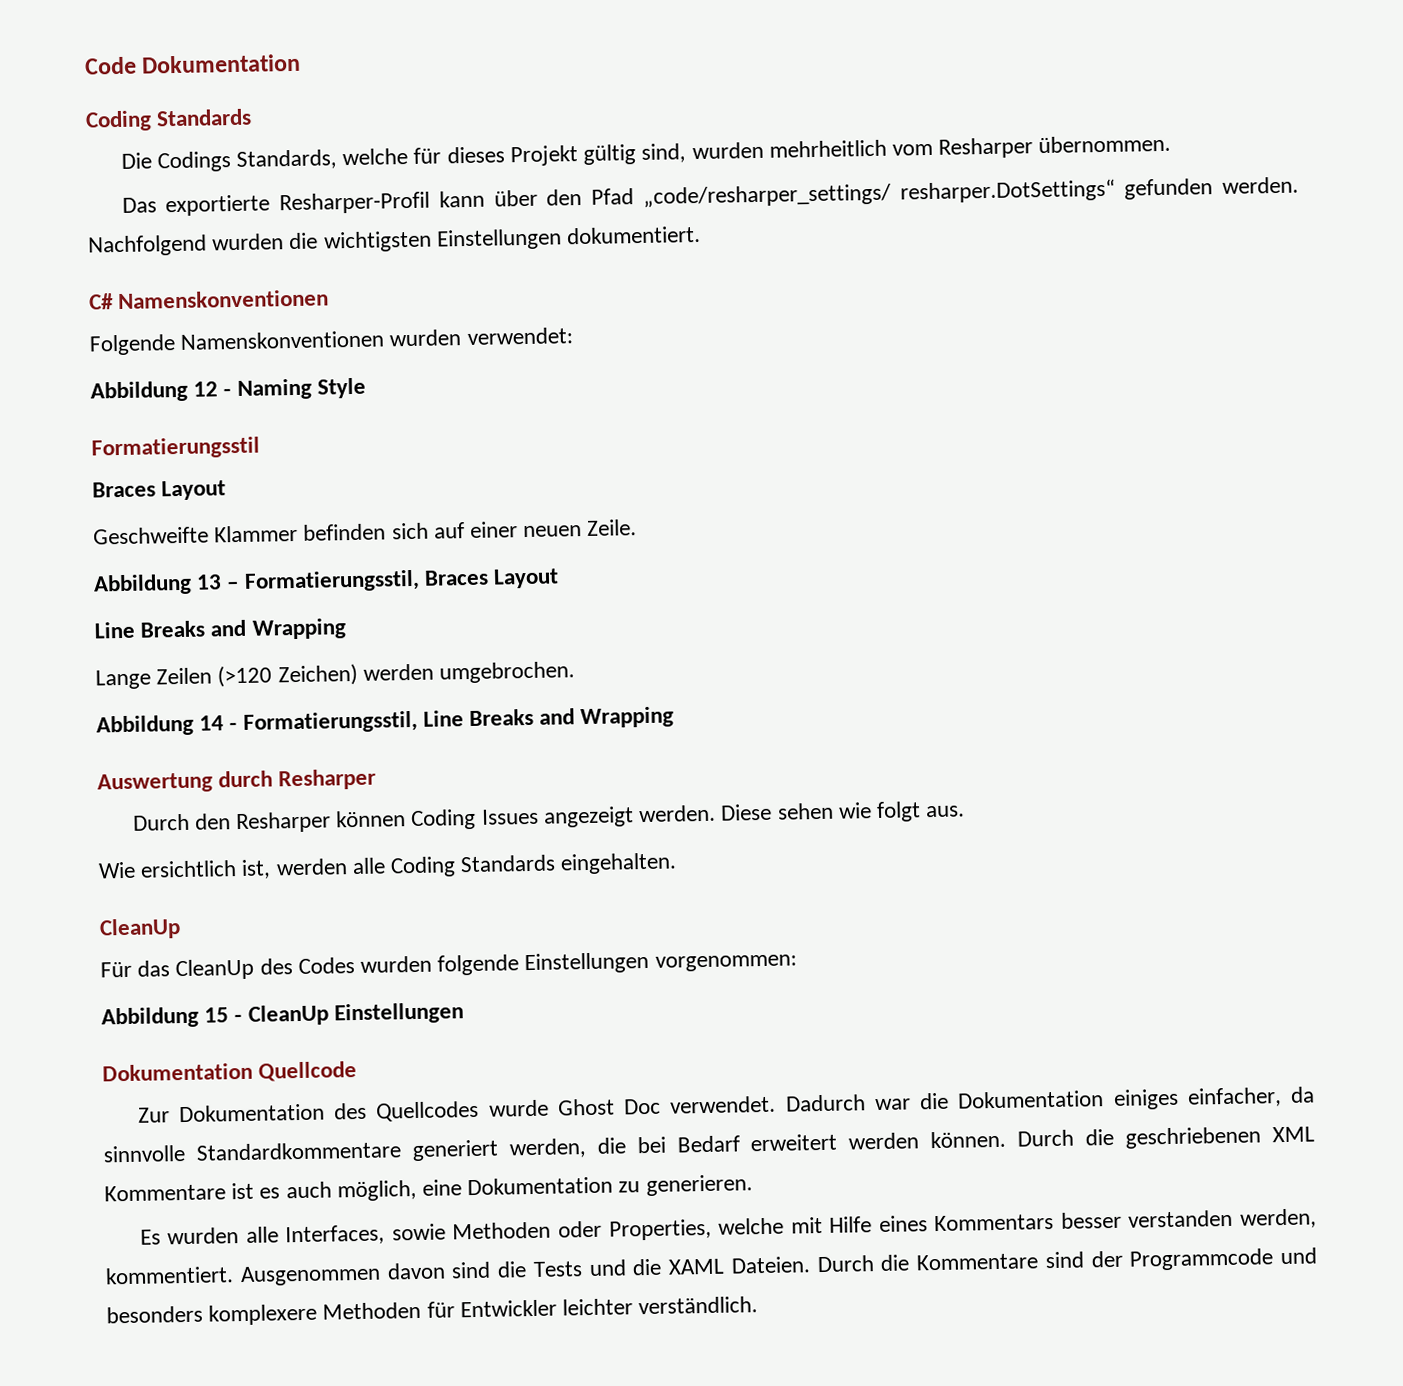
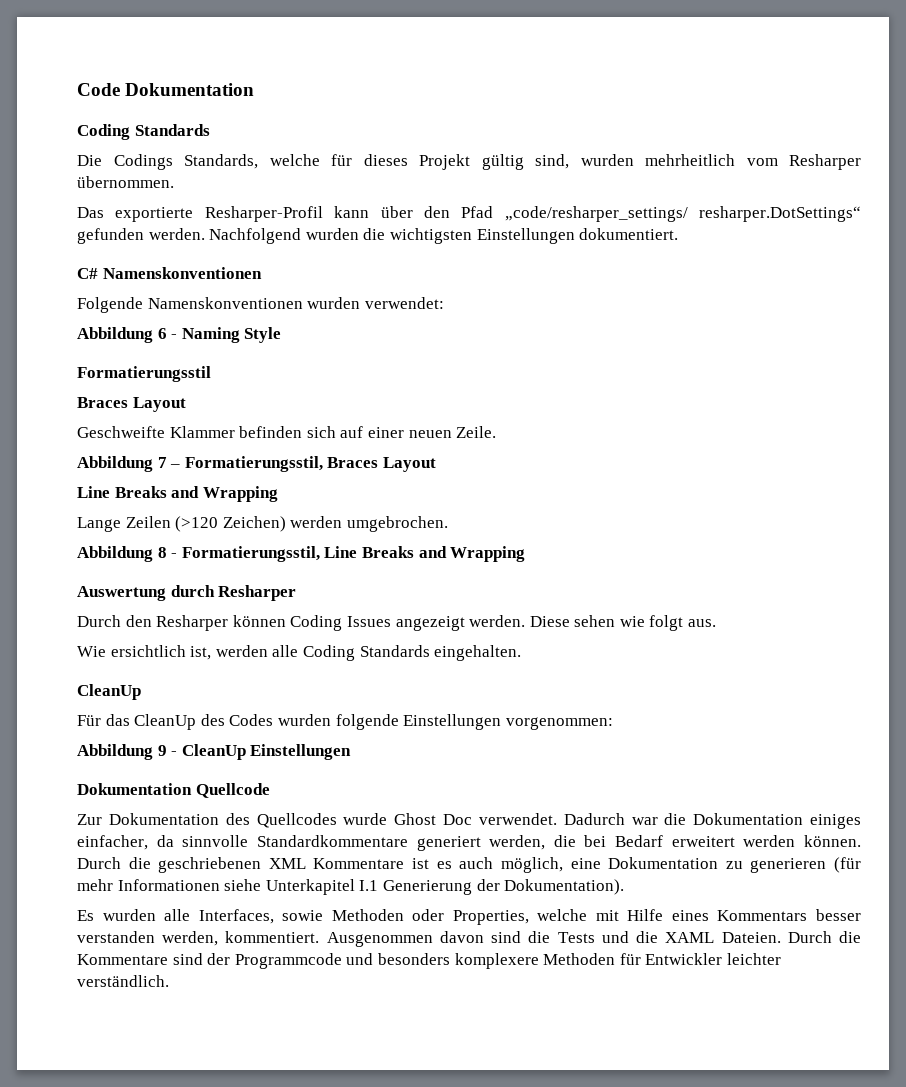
[193,381,219,397] 12 -> [157,328,167,339] 6
[196,574,223,590] 13 -> [157,457,167,468] 7
[199,715,225,731] 14 -> [157,547,167,558] 8
[204,1007,230,1023] 15 -> [157,745,167,756] 9
[645,1174,753,1197] generieren. -> [750,857,861,873] [77,879,625,895] generieren (für mehr Informationen siehe Unterkapitel I.1 Generierung der Dokumentation).

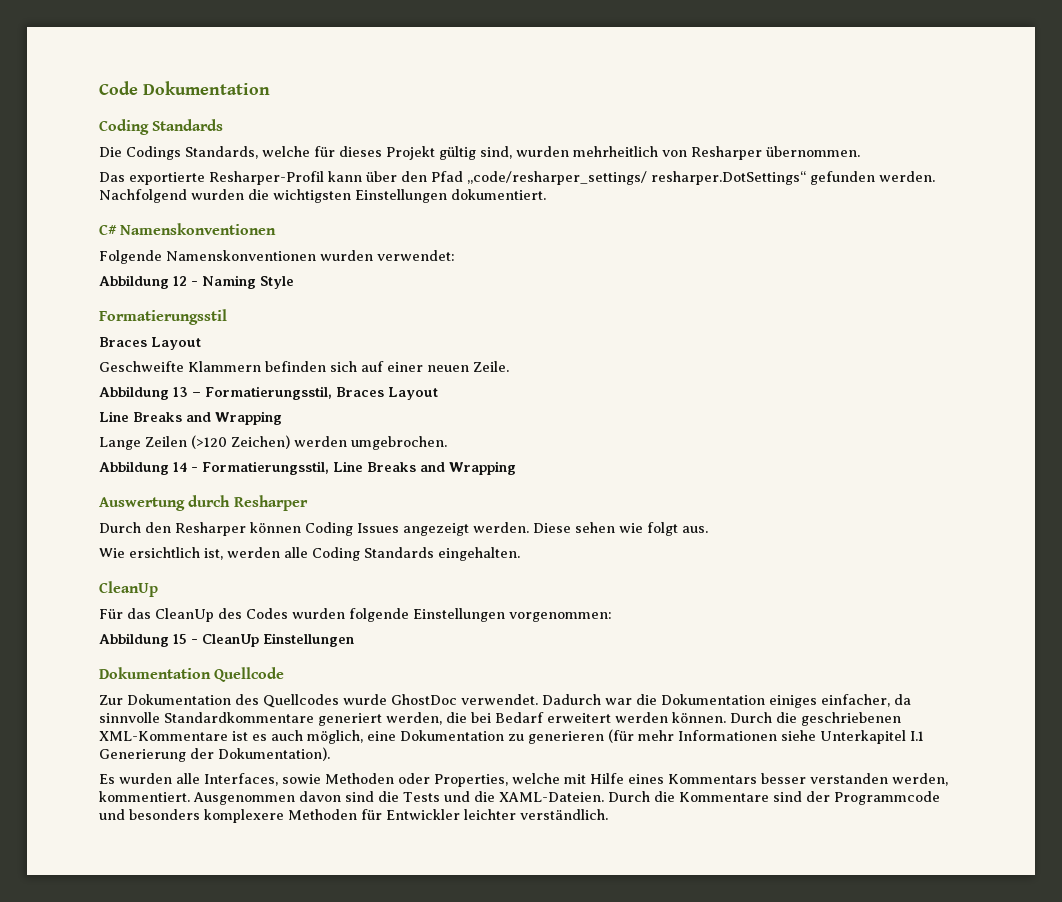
[746,158,778,166] vom -> [662,150,687,157] von
[157,328,167,339] 6 -> [173,276,187,286] 12
[169,426,235,438] Klammer -> [188,361,261,372] Klammern
[157,457,167,468] 7 -> [173,387,188,397] 13
[157,547,167,558] 8 -> [173,462,187,472] 14
[157,745,167,756] 9 -> [173,634,187,644] 15
[394,813,472,825] Ghost Doc -> [391,694,457,705] GhostDoc
[268,858,405,869] XML Kommentare -> [99,731,228,741] XML-Kommentare
[665,932,781,943] XAML Dateien. -> [498,792,604,802] XAML-Dateien.

